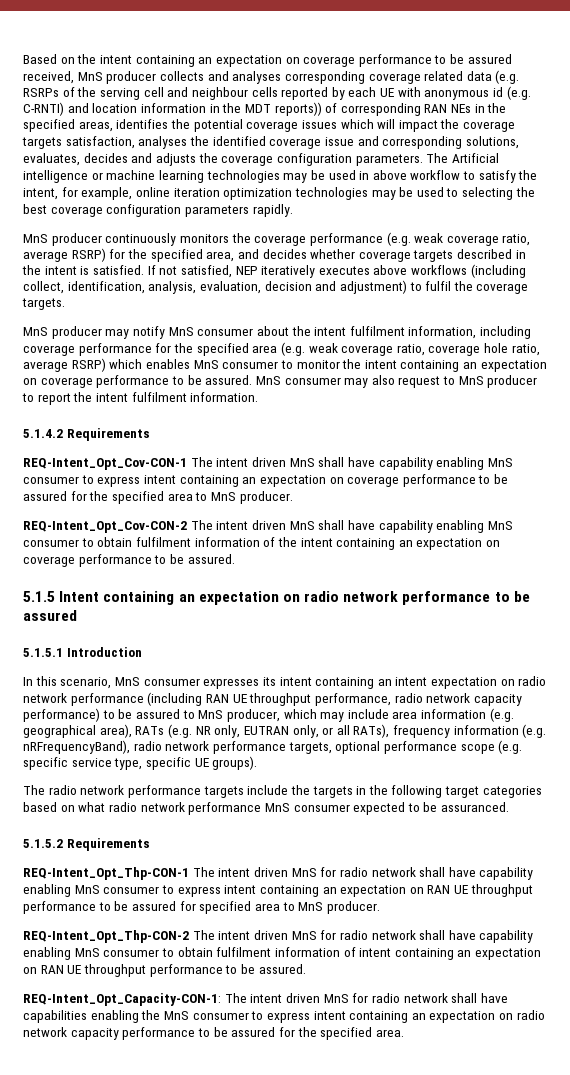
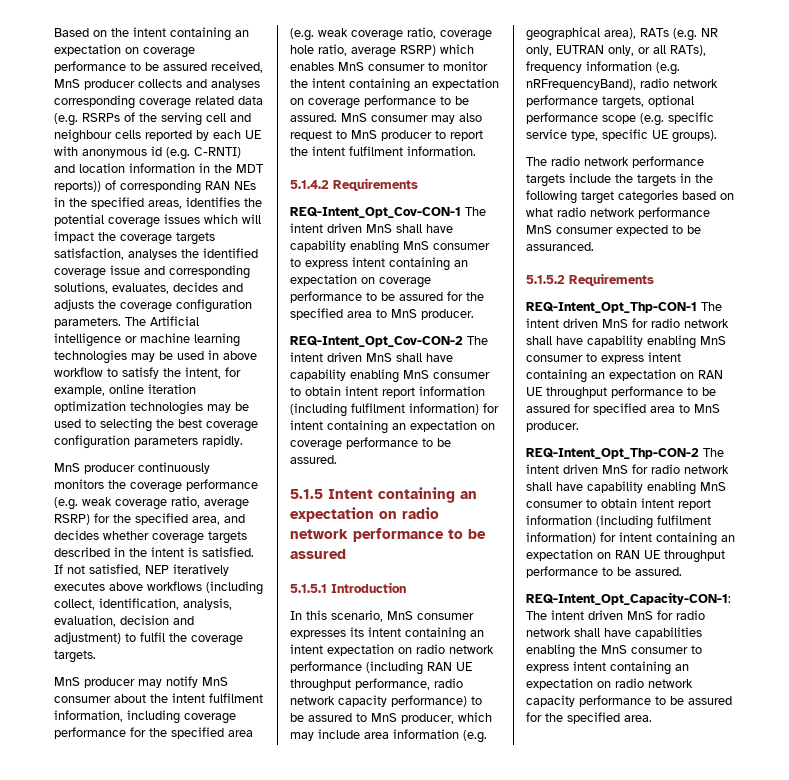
[135,537,297,547] fulfilment information of the -> [345,386,485,398] [290,403,499,417] intent report information (including fulfilment information) for
[216,947,356,957] fulfilment information of -> [641,498,711,510] [526,515,711,529] [526,532,616,544] intent report information (including fulfilment information) for

